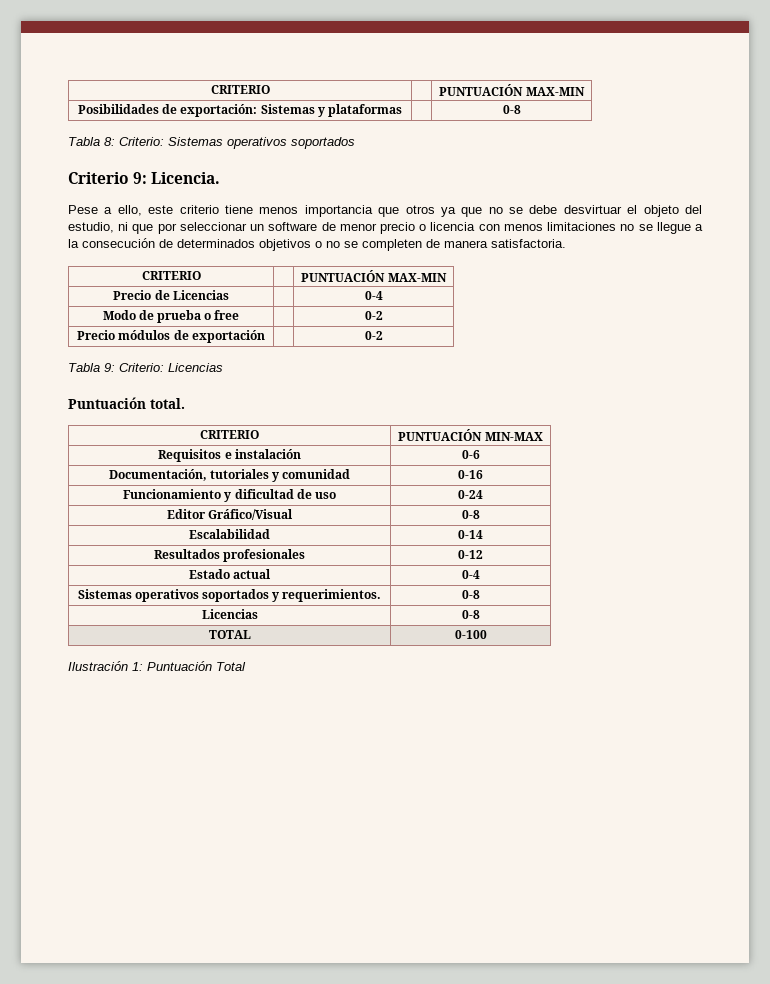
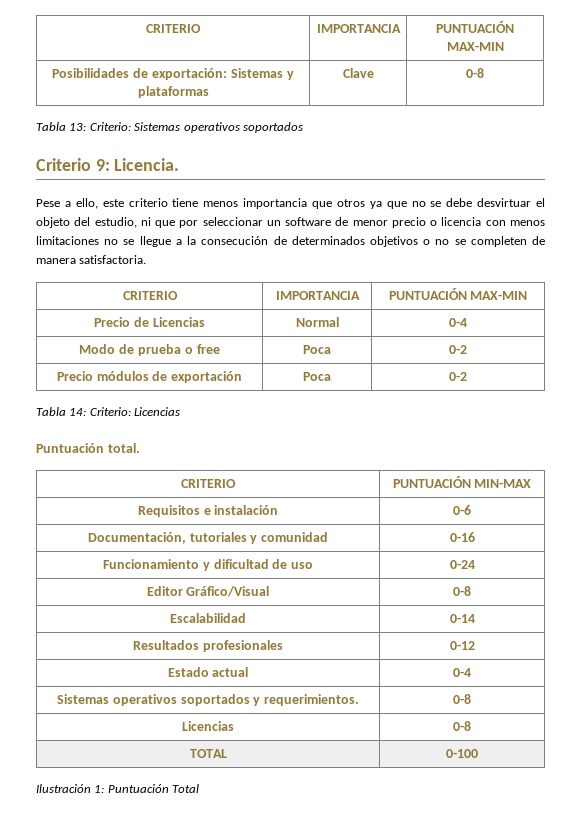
[210,85,270,94] CRITERIO | -> [146,24,201,33] [316,24,401,33] CRITERIO | IMPORTANCIA
(403, 110) none -> [342,68,374,78] Clave
[104,137,115,146] 8: -> [69,123,87,131] 13:
(201, 275) none -> [275,291,360,300] IMPORTANCIA
(229, 295) none -> [295,317,339,327] Normal
(240, 315) none -> [303,345,331,354] Poca
(265, 336) none -> [303,372,331,381] Poca
[104,363,115,372] 9: -> [69,408,87,416] 14:

